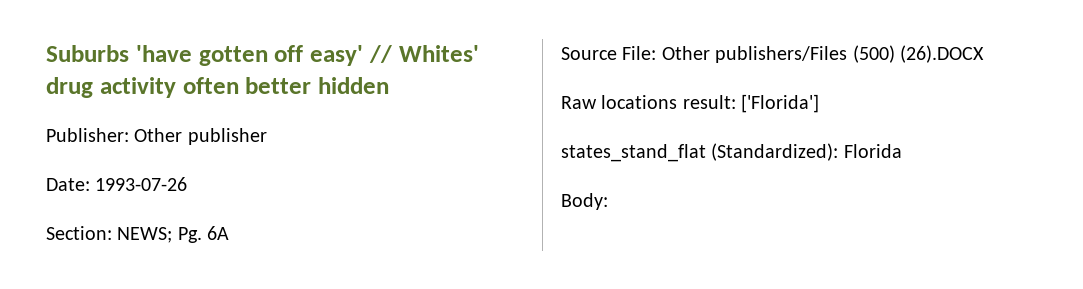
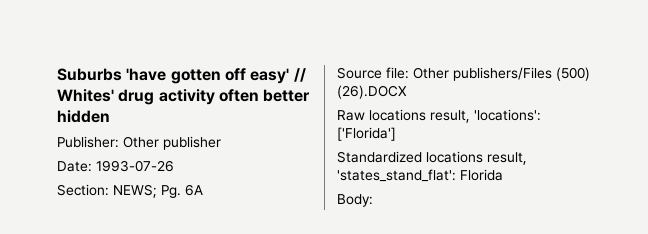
[622,46,657,60] File: -> [386,67,409,79] file:
[682,95,736,109] result: -> [430,109,541,123] result, 'locations':
[561,143,839,162] states_stand_flat (Standardized): -> [337,151,527,165] [337,169,456,182] Standardized locations result, 'states_stand_flat':

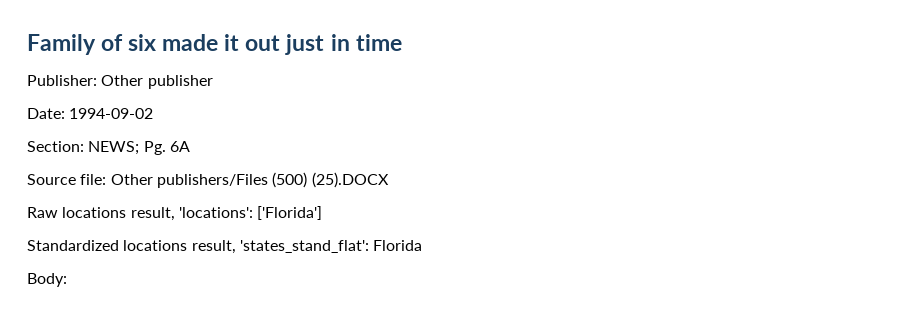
[57,68,306,84] [57,89,311,105] [57,110,110,123] Suburbs 'have gotten off easy' // Whites' drug activity often better hidden -> [27,34,402,55] Family of six made it out just in time
[96,160,174,172] 1993-07-26 -> [69,108,154,119] 1994-09-02
[337,85,407,99] (26).DOCX -> [311,172,389,188] (25).DOCX

